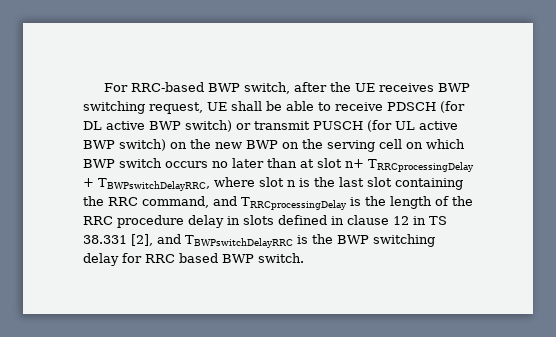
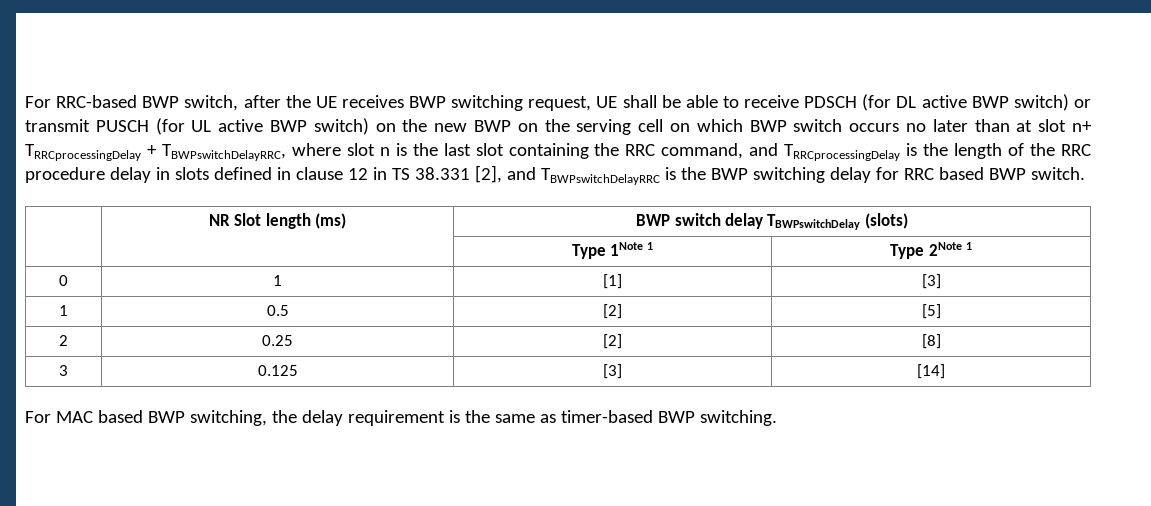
(304, 258) none -> [208,213,347,229] [636,213,908,230] [571,242,654,259] [890,242,972,259] [59,275,68,286] [273,275,282,286] [603,274,622,289] [921,274,941,289] [59,305,68,316] [266,305,289,316] [603,304,622,319] [921,304,941,319] [59,335,68,346] [262,335,293,346] [603,334,622,349] [921,334,941,349] [59,365,68,376] [257,365,298,376] [603,364,622,379] [917,364,945,379] [25,410,777,426] // | NR Slot length (ms) | BWP switch delay TBWPswitchDelay (slots) // | | Type 1Note 1 | Type 2Note 1 // 0 | 1 | [1] | [3] // 1 | 0.5 | [2] | [5] // 2 | 0.25 | [2] | [8] // 3 | 0.125 | [3] | [14] // For MAC based BWP switching, the delay requirement is the same as timer-based BWP switching.

